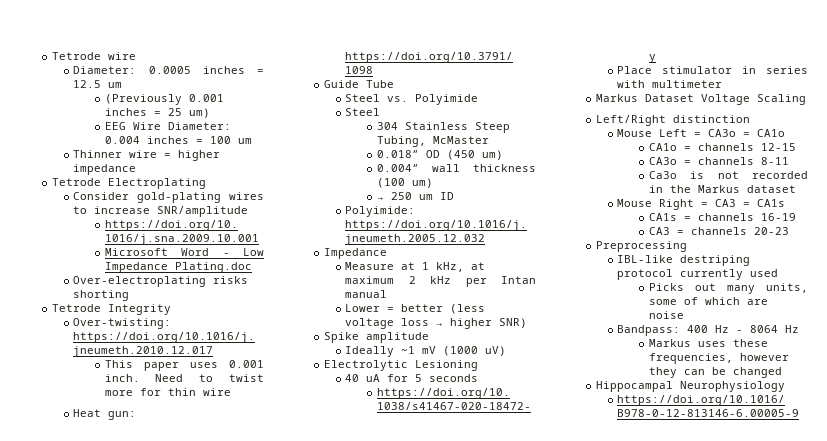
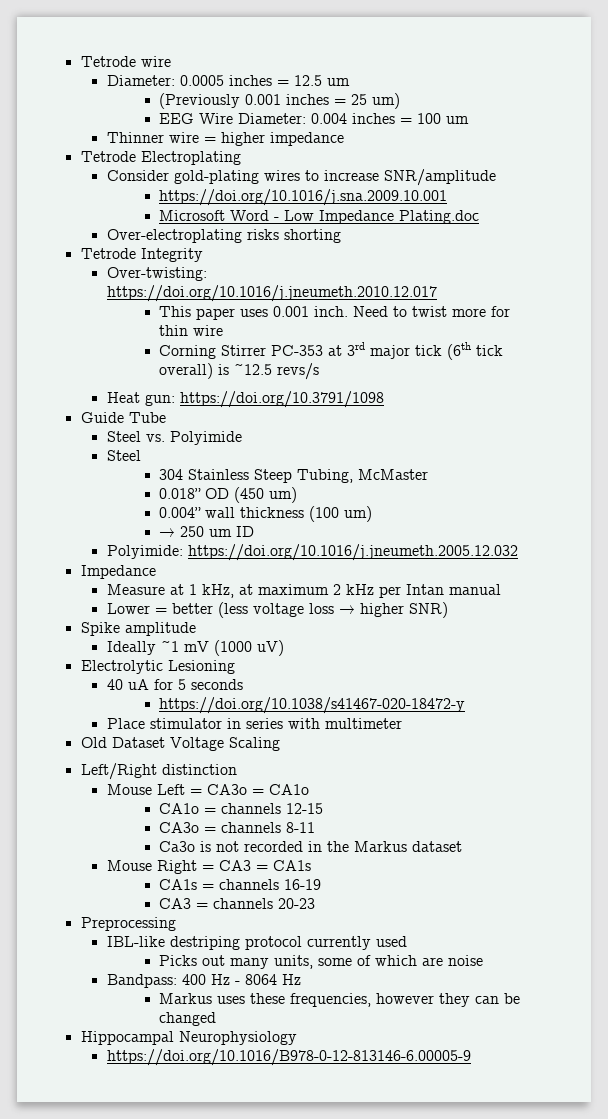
(231, 392) none -> [159,342,504,360] [159,363,320,380] // Corning Stirrer PC-353 at 3rd major tick (6th tick overall) is ~12.5 revs/s
[596,94,639,102] Markus -> [80,737,107,748] Old

